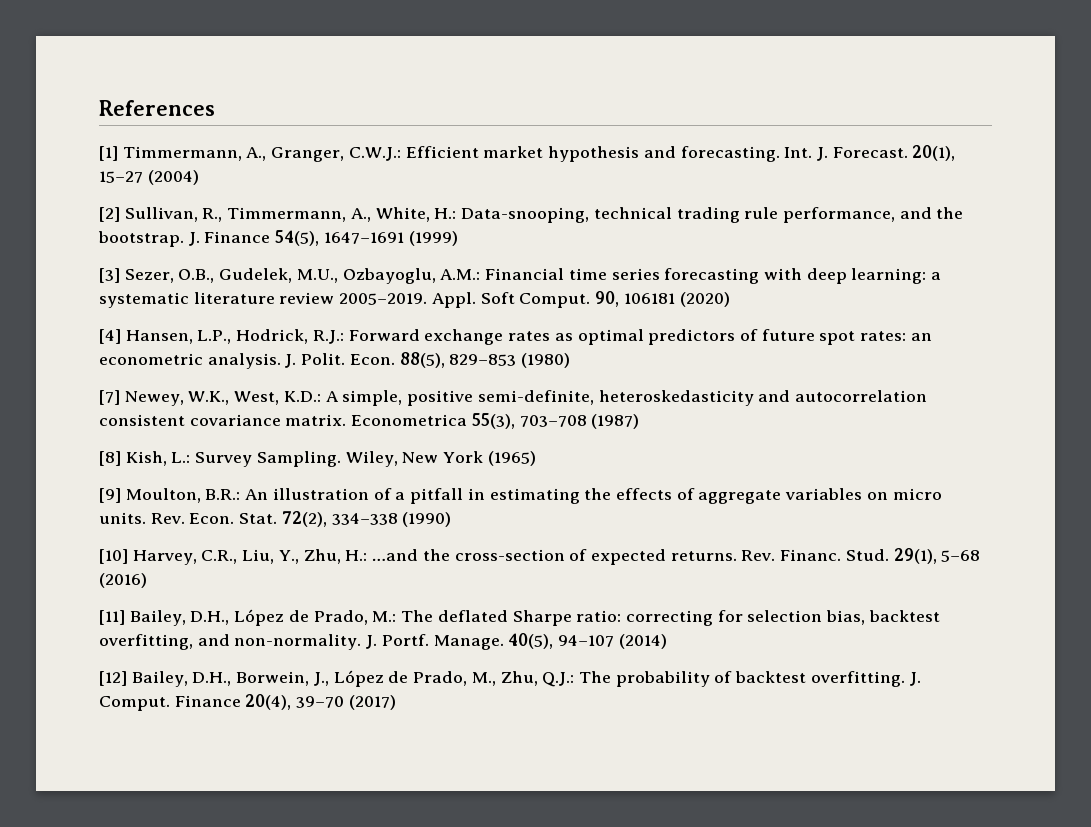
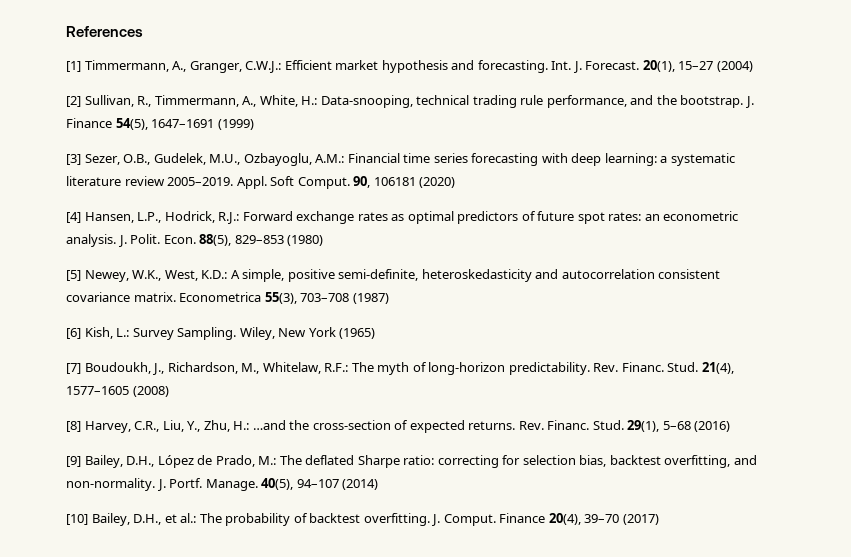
[99,390,120,405] [7] -> [66,270,81,281] [5]
[99,451,121,466] [8] -> [66,328,81,339] [6]
[99,488,942,504] [99,511,452,527] [99,549,128,564] [9] Moulton, B.R.: An illustration of a pitfall in estimating the effects of aggregate variables on micro units. Rev. Econ. Stat. 72(2), 334–338 (1990) // [10] -> [66,362,734,375] [66,386,169,397] [66,421,81,432] [7] Boudoukh, J., Richardson, M., Whitelaw, R.F.: The myth of long-horizon predictability. Rev. Financ. Stud. 21(4), 1577–1605 (2008) // [8]
[99,610,125,625] [11] -> [66,456,81,467] [9]
[99,670,575,687] [12] Bailey, D.H., Borwein, J., López de Prado, M., Zhu, Q.J.: -> [66,513,197,526] [10] Bailey, D.H., et al.:

